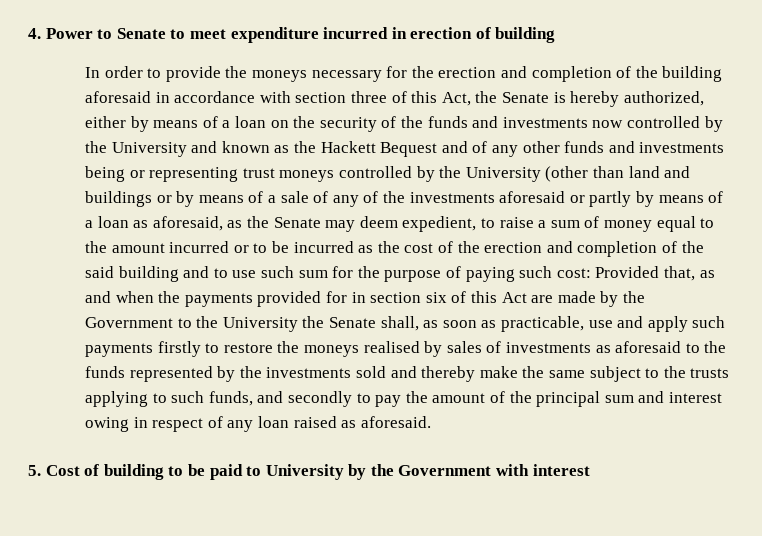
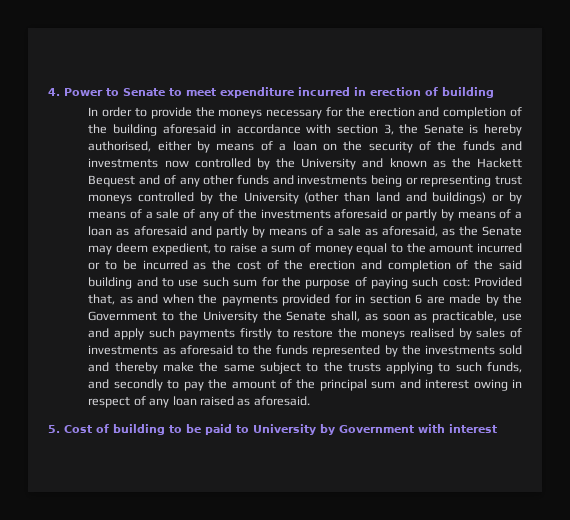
[351,91,471,106] three of this Act, -> [383,124,394,135] 3,
[623,91,704,106] authorized, -> [88,141,152,152] authorised,
[85,191,153,207] buildings -> [432,192,487,204] buildings)
(149, 224) none -> [133,226,378,238] aforesaid and partly by means of a sale as
[425,291,527,303] six of this Act -> [415,294,423,304] 6
[370,464,394,476] the -> (335, 429) none

